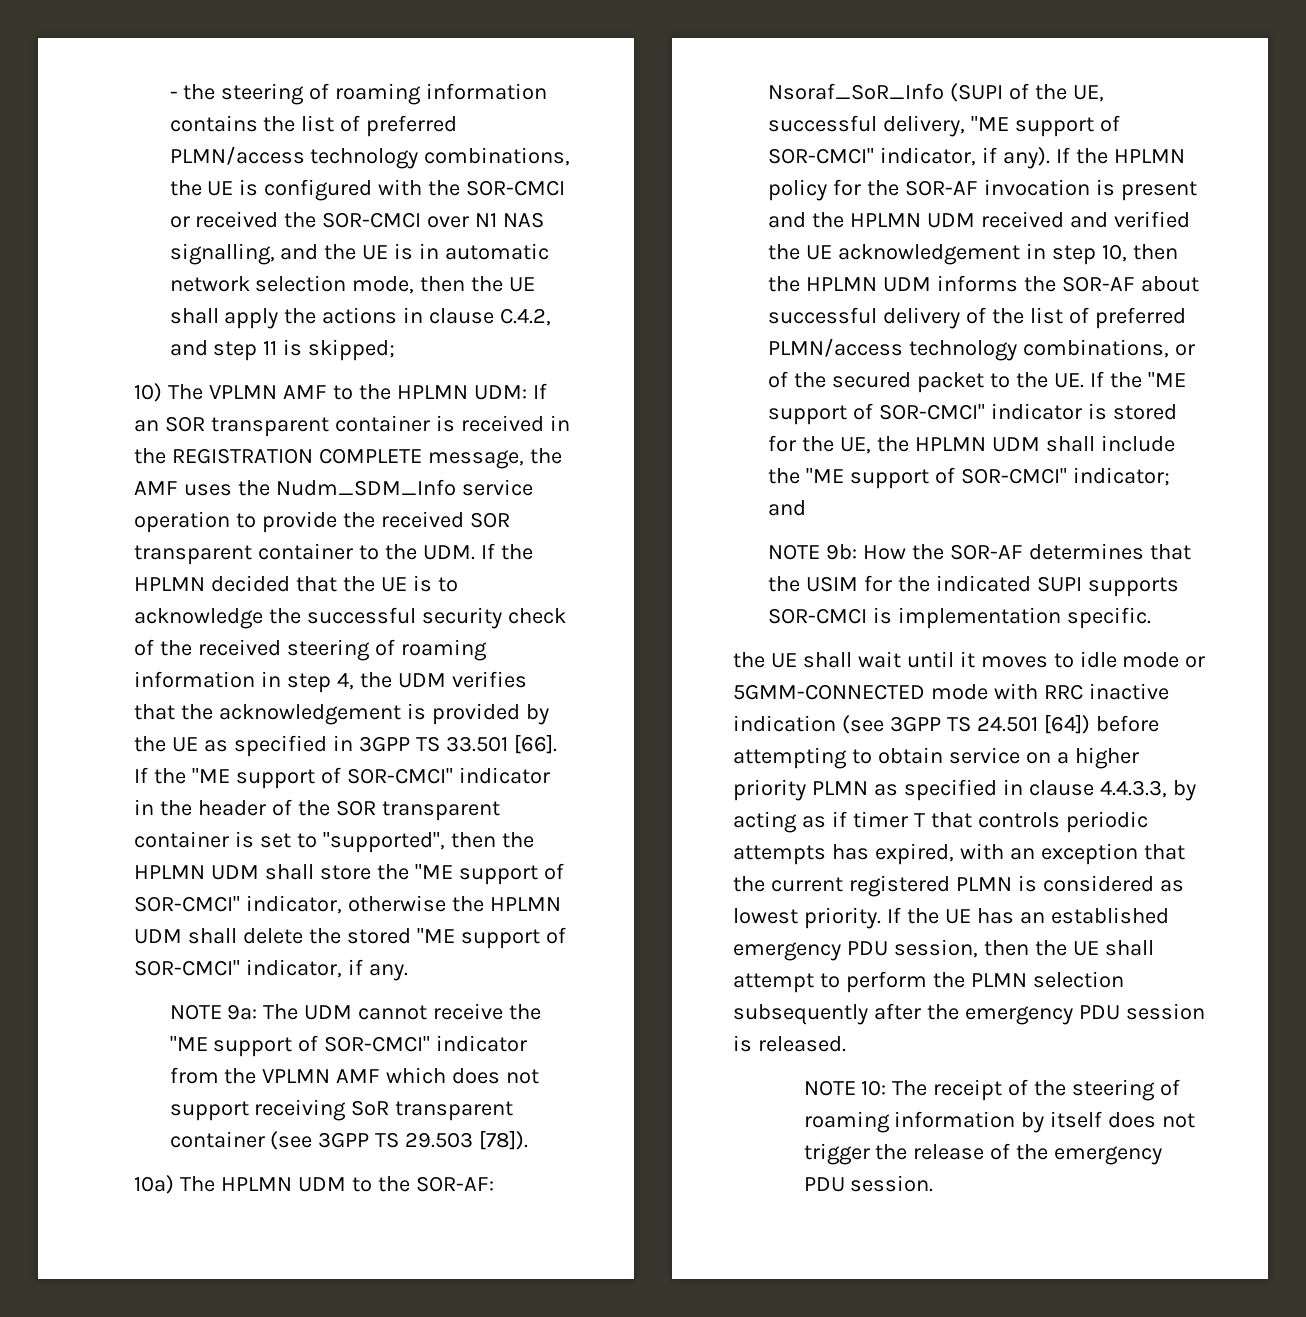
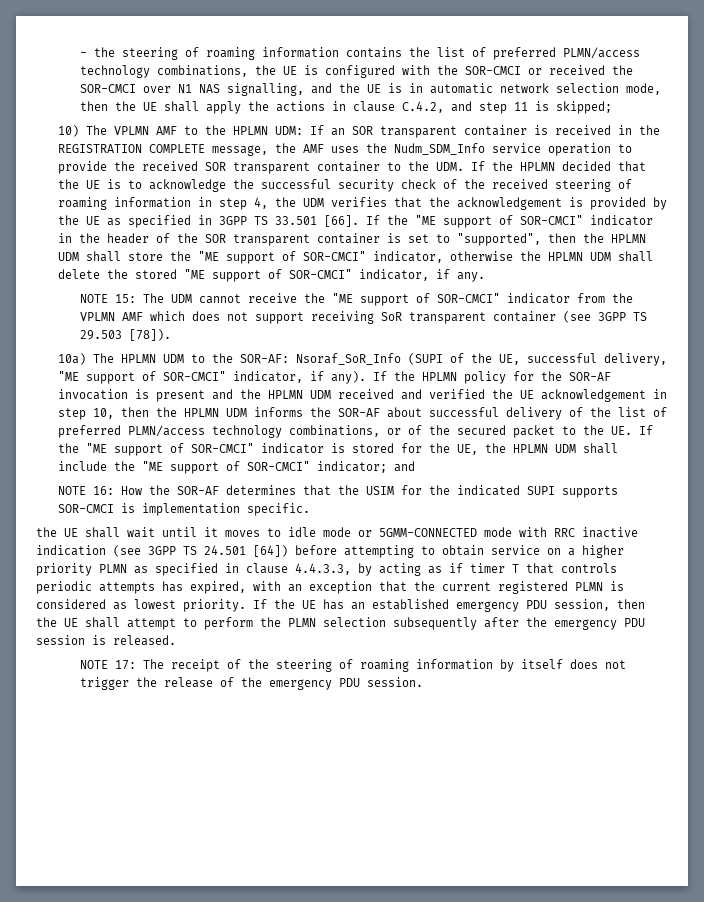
[227,1004,258,1020] 9a: -> [114,294,136,303] 15:
[826,544,858,560] 9b: -> [92,486,114,495] 16:
[861,1080,887,1096] 10: -> [114,660,136,670] 17:

